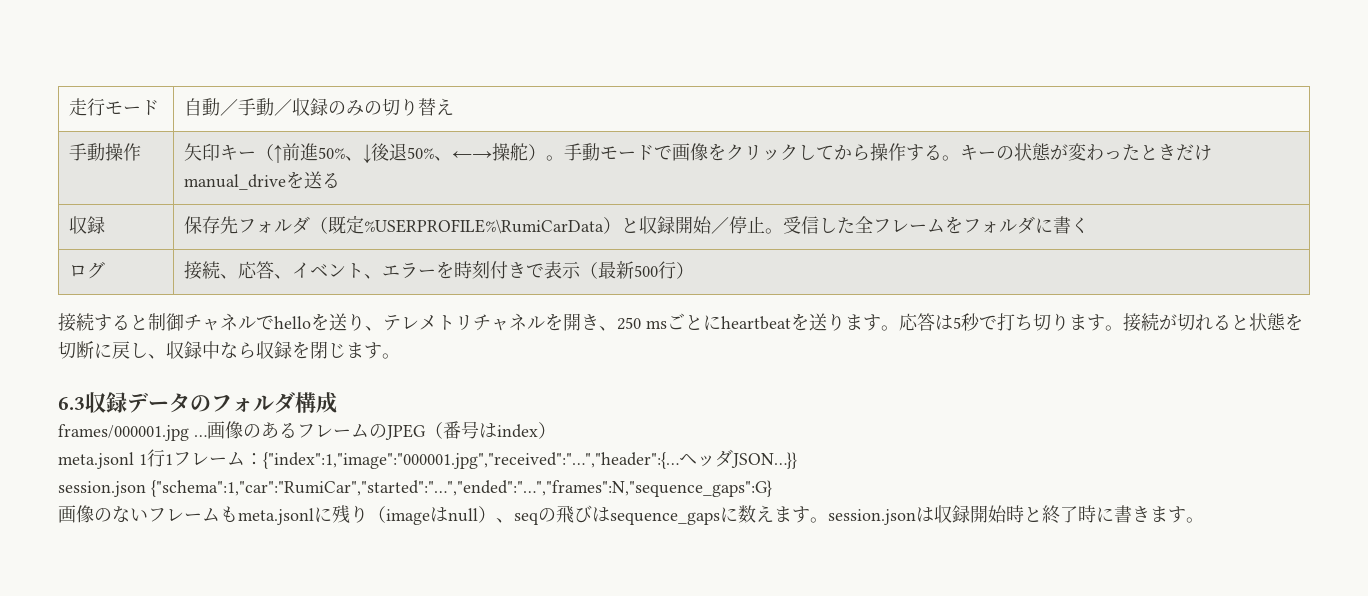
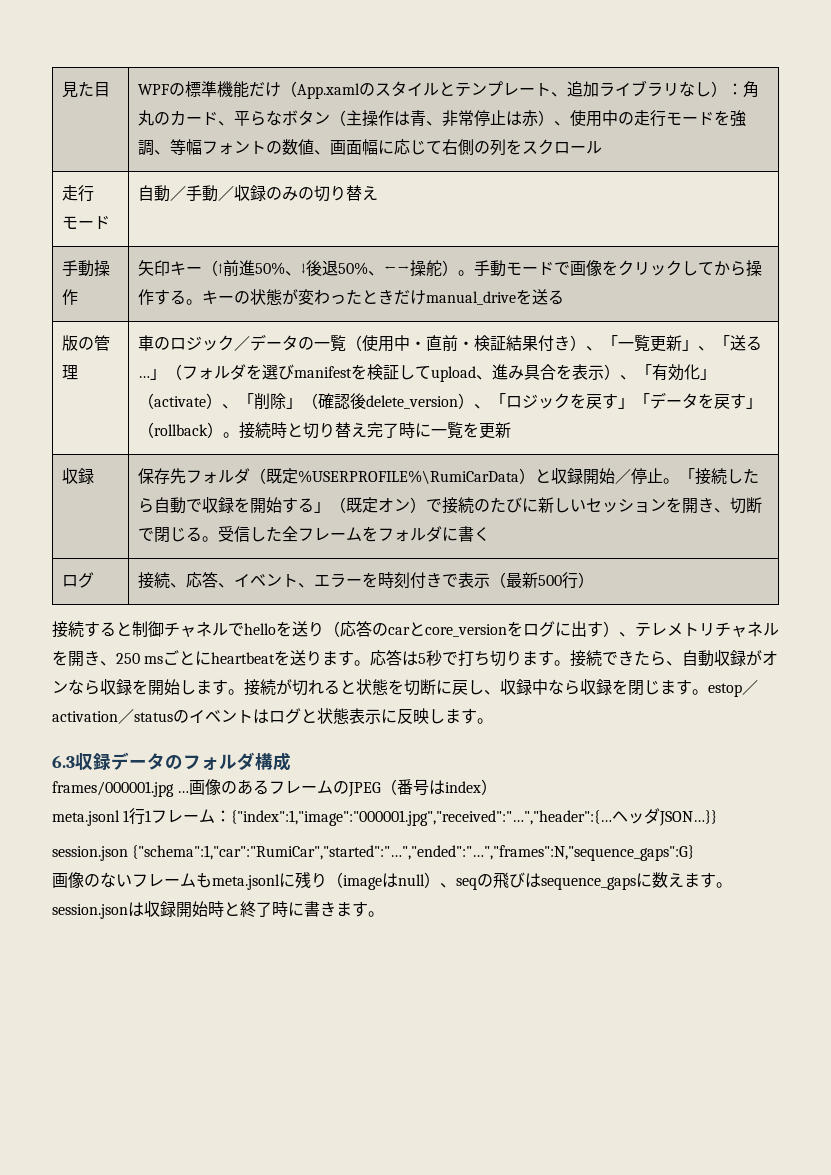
(69, 107) none -> [61,81,110,98] [137,80,759,99] [137,110,746,127] [137,139,602,156] 見た目 | WPFの標準機能だけ（App.xamlのスタイルとテンプレート、追加ライブラリなし）：角丸のカード、平らなボタン（主操作は青、非常停止は赤）、使用中の走行モードを強調、等幅フォントの数値、画面幅に応じて右側の列をスクロール //
(341, 180) none -> [61,335,110,351] [61,365,78,380] [137,334,762,352] [137,364,716,382] [137,392,762,409] [137,422,511,439] // 版の管理 | 車のロジック／データの一覧（使用中・直前・検証結果付き）、「一覧更新」、「送る…」（フォルダを選びmanifestを検証してupload、進み具合を表示）、「有効化」（activate）、「削除」（確認後delete_version）、「ロジックを戻す」「データを戻す」（rollback）。接続時と切り替え完了時に一覧を更新
(784, 231) none -> [678,468,759,485] [137,497,762,514] [137,527,218,543] 「接続したら自動で収録を開始する」（既定オン）で接続のたびに新しいセッションを開き、切断で閉じる。
(365, 322) none -> [324,621,619,637] （応答のcarとcore_versionをログに出す）
(1159, 322) none -> [602,650,779,667] [52,679,276,696] できたら、自動収録がオンなら収録を開始します。接続
(400, 356) none -> [708,680,758,697] [52,708,493,724] estop／activation／statusのイベントはログと状態表示に反映します。

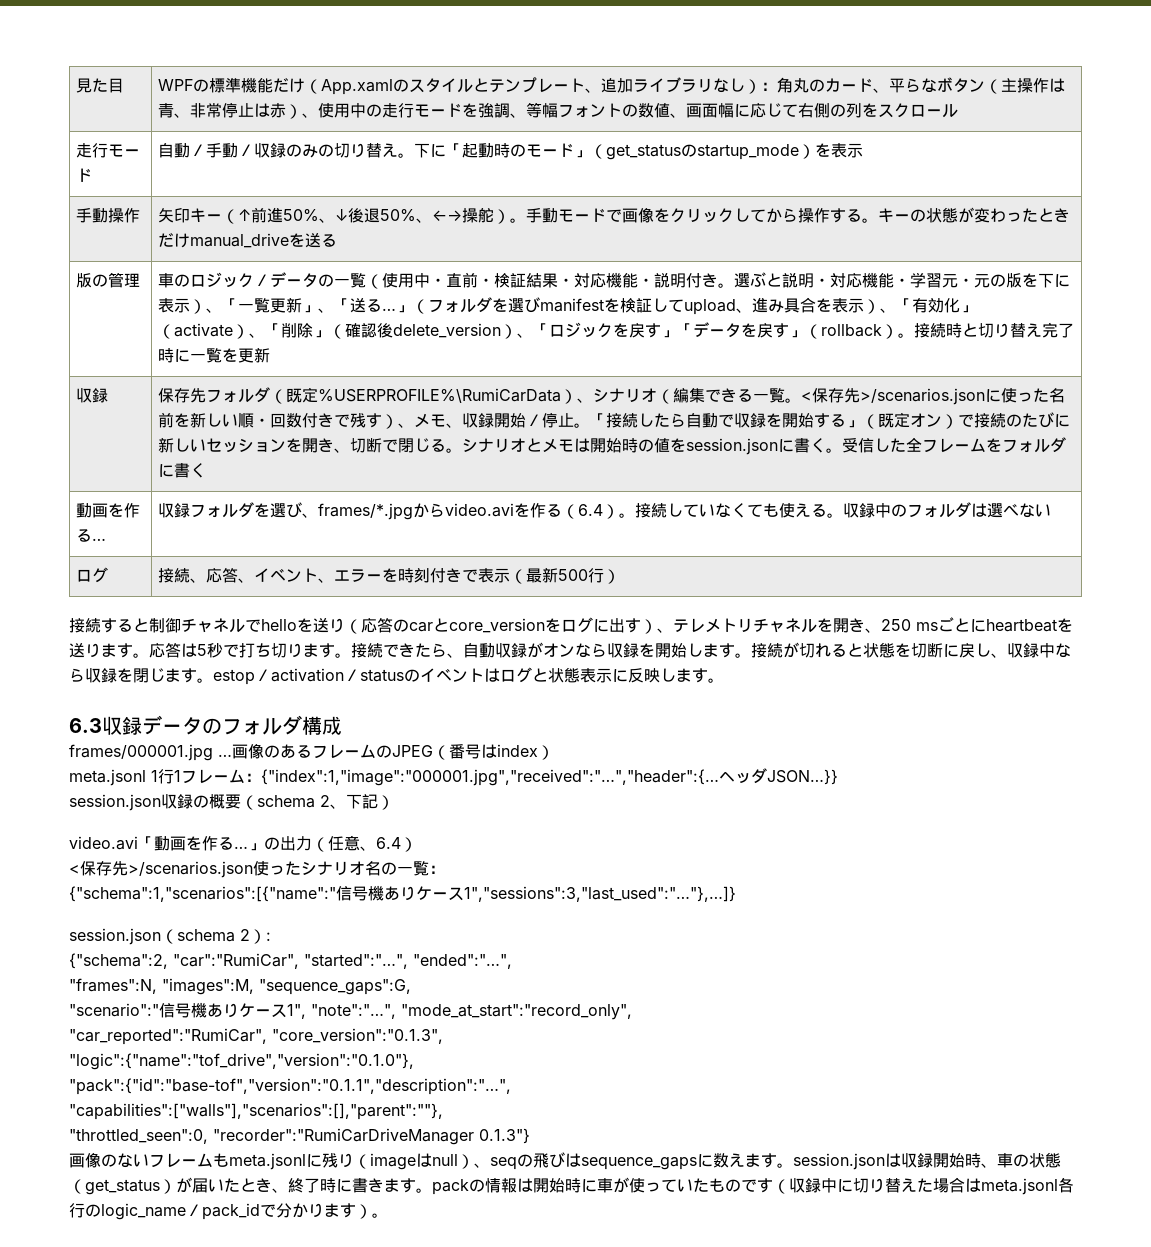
(378, 193) none -> [398,143,864,160] 。下に「起動時のモード」（get_statusのstartup_mode）を表示
[537,335,570,352] 付き -> [558,272,1071,288] [158,298,191,313] ・対応機能・説明付き。選ぶと説明・対応機能・学習元・元の版を下に表示
[534,469,551,483] と -> [577,388,1066,405] [158,412,463,429] 、シナリオ（編集できる一覧。<保存先>/scenarios.jsonに使った名前を新しい順・回数付きで残す）、メモ、
(218, 539) none -> [462,438,843,455] シナリオとメモは開始時の値をsession.jsonに書く。
(490, 534) none -> [76,503,141,518] [76,529,107,542] [158,502,1052,520] // 動画を作る… | 収録フォルダを選び、frames/*.jpgからvideo.aviを作る（6.4）。接続していなくても使える。収録中のフォルダは選べない
[132,845,695,861] {"schema":1,"car":"RumiCar","started":"…","ended":"…","frames":N,"sequence_gaps":G} -> [161,794,394,810] [69,835,417,852] [69,861,445,878] [69,885,736,902] [69,928,271,945] [69,953,512,969] [69,978,411,995] [69,1002,632,1020] [69,1028,443,1045] [69,1053,414,1070] [69,1078,511,1095] [69,1103,443,1120] [69,1128,530,1145] 収録の概要（schema 2、下記） // video.avi「動画を作る…」の出力（任意、6.4） // <保存先>/scenarios.json使ったシナリオ名の一覧： // {"schema":1,"scenarios":[{"name":"信号機ありケース1","sessions":3,"last_used":"…"},…]} // session.json（schema 2）: // {"schema":2, "car":"RumiCar", "started":"…", "ended":"…", // "frames":N, "images":M, "sequence_gaps":G, // "scenario":"信号機ありケース1", "note":"…", "mode_at_start":"record_only", // "car_reported":"RumiCar", "core_version":"0.1.3", // "logic":{"name":"tof_drive","version":"0.1.0"}, // "pack":{"id":"base-tof","version":"0.1.1","description":"…", // "capabilities":["walls"],"scenarios":[],"parent":""}, // "throttled_seen":0, "recorder":"RumiCarDriveManager 0.1.3"}
[224,902,240,916] と -> [981,1152,1061,1168] [69,1177,288,1195] 、車の状態（get_status）が届いたとき、
(384, 914) none -> [432,1177,1074,1195] [69,1203,388,1220] packの情報は開始時に車が使っていたものです（収録中に切り替えた場合はmeta.jsonl各行のlogic_name／pack_idで分かります）。

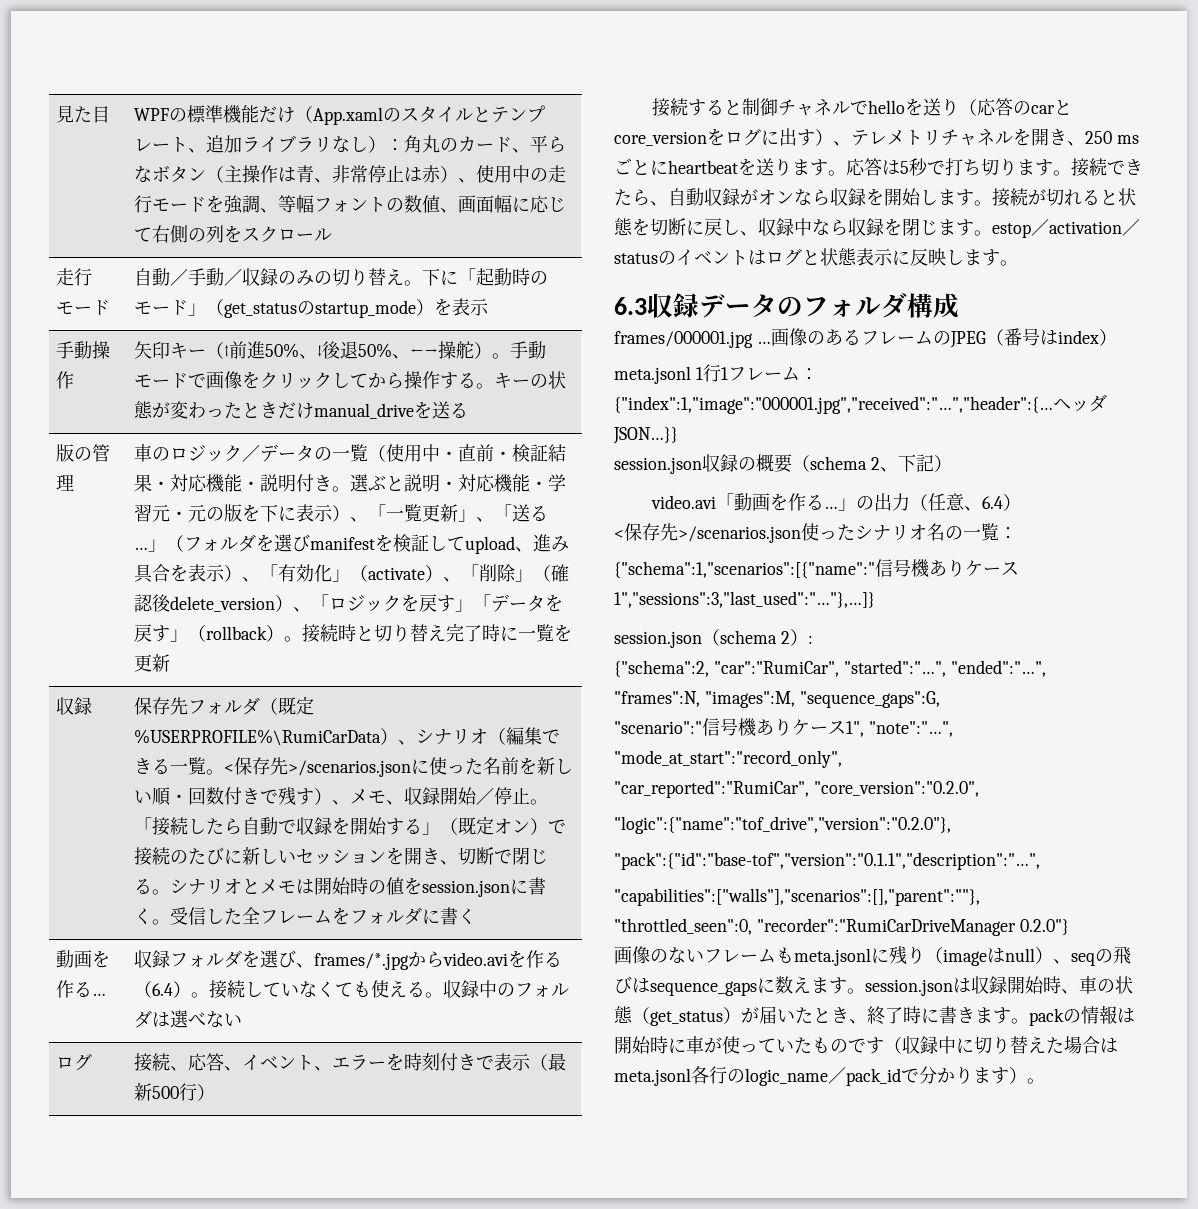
[272,1028,443,1044] [69,1053,414,1070] "core_version":"0.1.3", // "logic":{"name":"tof_drive","version":"0.1.0"}, -> [813,781,979,797] [614,816,951,834] "core_version":"0.2.0", // "logic":{"name":"tof_drive","version":"0.2.0"},
[479,1128,530,1144] 0.1.3"} -> [1019,919,1069,935] 0.2.0"}

